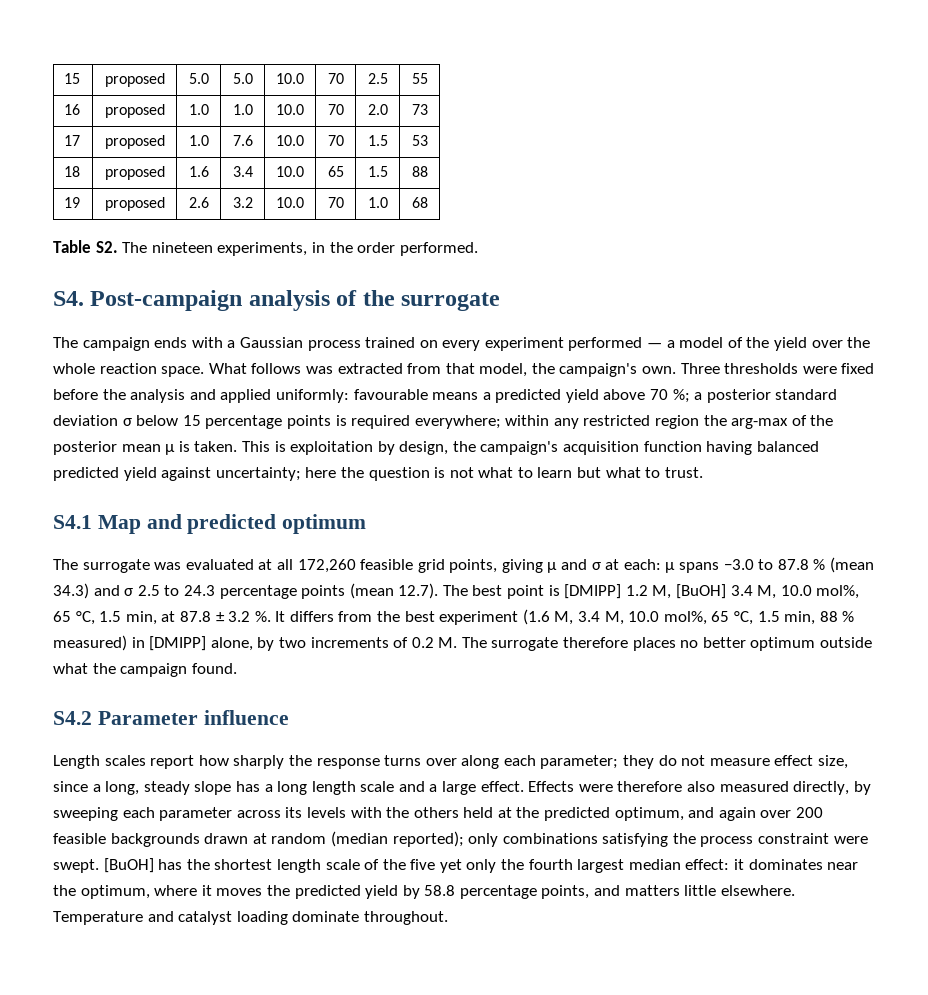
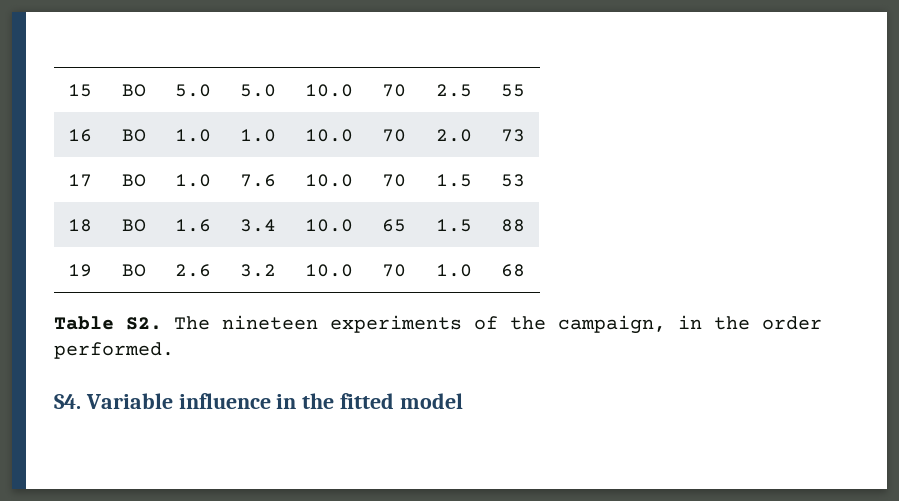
[104,73,165,87] proposed -> [122,84,146,97] BO
[104,104,165,118] proposed -> [122,129,146,142] BO
[104,135,165,149] proposed -> [122,174,146,187] BO
[104,166,165,180] proposed -> [122,219,146,232] BO
[104,197,165,211] proposed -> [122,264,146,277] BO
[217,242,308,256] experiments, -> [330,315,666,334] experiments of the campaign,
[90,290,501,311] [53,337,871,351] [53,363,875,377] [53,389,838,403] [53,415,834,429] [53,441,819,455] [53,467,703,481] [53,514,367,534] [53,557,874,573] [53,583,860,599] [53,609,855,625] [53,635,873,651] [53,663,237,677] [53,710,289,725] [53,755,849,769] [53,781,871,795] [53,807,824,821] [53,831,868,847] [53,858,859,873] [53,885,795,899] [53,911,448,925] Post-campaign analysis of the surrogate // The campaign ends with a Gaussian process trained on every experiment performed — a model of the yield over the whole reaction space. What follows was extracted from that model, the campaign's own. Three thresholds were fixed before the analysis and applied uniformly: favourable means a predicted yield above 70 %; a posterior standard deviation σ below 15 percentage points is required everywhere; within any restricted region the arg-max of the posterior mean μ is taken. This is exploitation by design, the campaign's acquisition function having balanced predicted yield against uncertainty; here the question is not what to learn but what to trust. // S4.1 Map and predicted optimum // The surrogate was evaluated at all 172,260 feasible grid points, giving μ and σ at each: μ spans −3.0 to 87.8 % (mean 34.3) and σ 2.5 to 24.3 percentage points (mean 12.7). The best point is [DMIPP] 1.2 M, [BuOH] 3.4 M, 10.0 mol%, 65 °C, 1.5 min, at 87.8 ± 3.2 %. It differs from the best experiment (1.6 M, 3.4 M, 10.0 mol%, 65 °C, 1.5 min, 88 % measured) in [DMIPP] alone, by two increments of 0.2 M. The surrogate therefore places no better optimum outside what the campaign found. // S4.2 Parameter influence // Length scales report how sharply the response turns over along each parameter; they do not measure effect size, since a long, steady slope has a long length scale and a large effect. Effects were therefore also measured directly, by sweeping each parameter across its levels with the others held at the predicted optimum, and again over 200 feasible backgrounds drawn at random (median reported); only combinations satisfying the process constraint were swept. [BuOH] has the shortest length scale of the five yet only the fourth largest median effect: it dominates near the optimum, where it moves the predicted yield by 58.8 percentage points, and matters little elsewhere. Temperature and catalyst loading dominate throughout. -> [85,393,463,409] Variable influence in the fitted model

